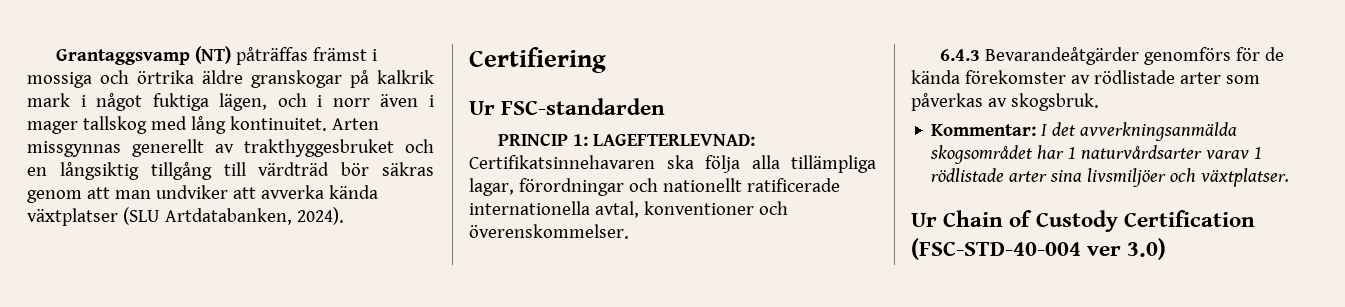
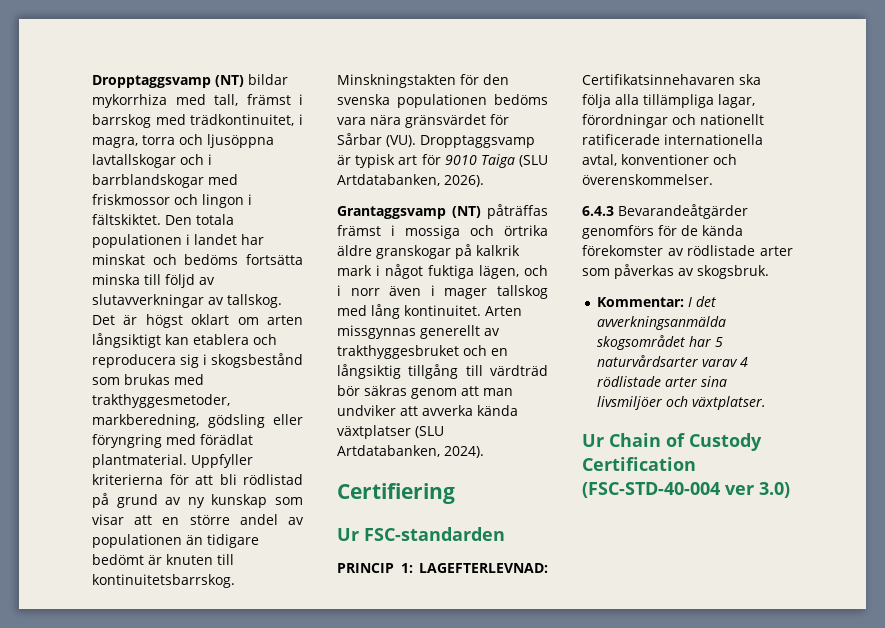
(55, 57) none -> [92,74,288,88] [92,94,303,108] [92,114,303,128] [92,134,274,148] [92,154,212,168] [92,174,238,188] [92,194,252,208] [92,214,234,225] [92,234,264,248] [92,254,303,265] [92,274,215,288] [92,294,282,308] [92,314,303,328] [92,333,277,348] [92,353,303,368] [92,374,204,385] [92,394,230,408] [92,414,303,428] [92,434,253,448] [92,454,253,468] [92,474,303,485] [92,493,303,508] [92,514,304,525] [92,534,259,548] [92,554,234,565] [92,574,235,588] [337,74,509,88] [337,94,548,108] [337,114,509,128] [337,133,535,148] [337,154,548,168] [337,174,484,187] Dropptaggsvamp (NT) bildar mykorrhiza med tall, främst i barrskog med trädkontinuitet, i magra, torra och ljusöppna lavtallskogar och i barrblandskogar med friskmossor och lingon i fältskiktet. Den totala populationen i landet har minskat och bedöms fortsätta minska till följd av slutavverkningar av tallskog. Det är högst oklart om arten långsiktigt kan etablera och reproducera sig i skogsbestånd som brukas med trakthyggesmetoder, markberedning, gödsling eller föryngring med förädlat plantmaterial. Uppfyller kriterierna för att bli rödlistad på grund av ny kunskap som visar att en större andel av populationen än tidigare bedömt är knuten till kontinuitetsbarrskog. Minskningstakten för den svenska populationen bedöms vara nära gränsvärdet för Sårbar (VU). Dropptaggsvamp är typisk art för 9010 Taiga (SLU Artdatabanken, 2026). //
[1068,147,1077,159] 1 -> [714,337,723,347] 5
[1254,147,1263,159] 1 -> [739,357,748,367] 4

